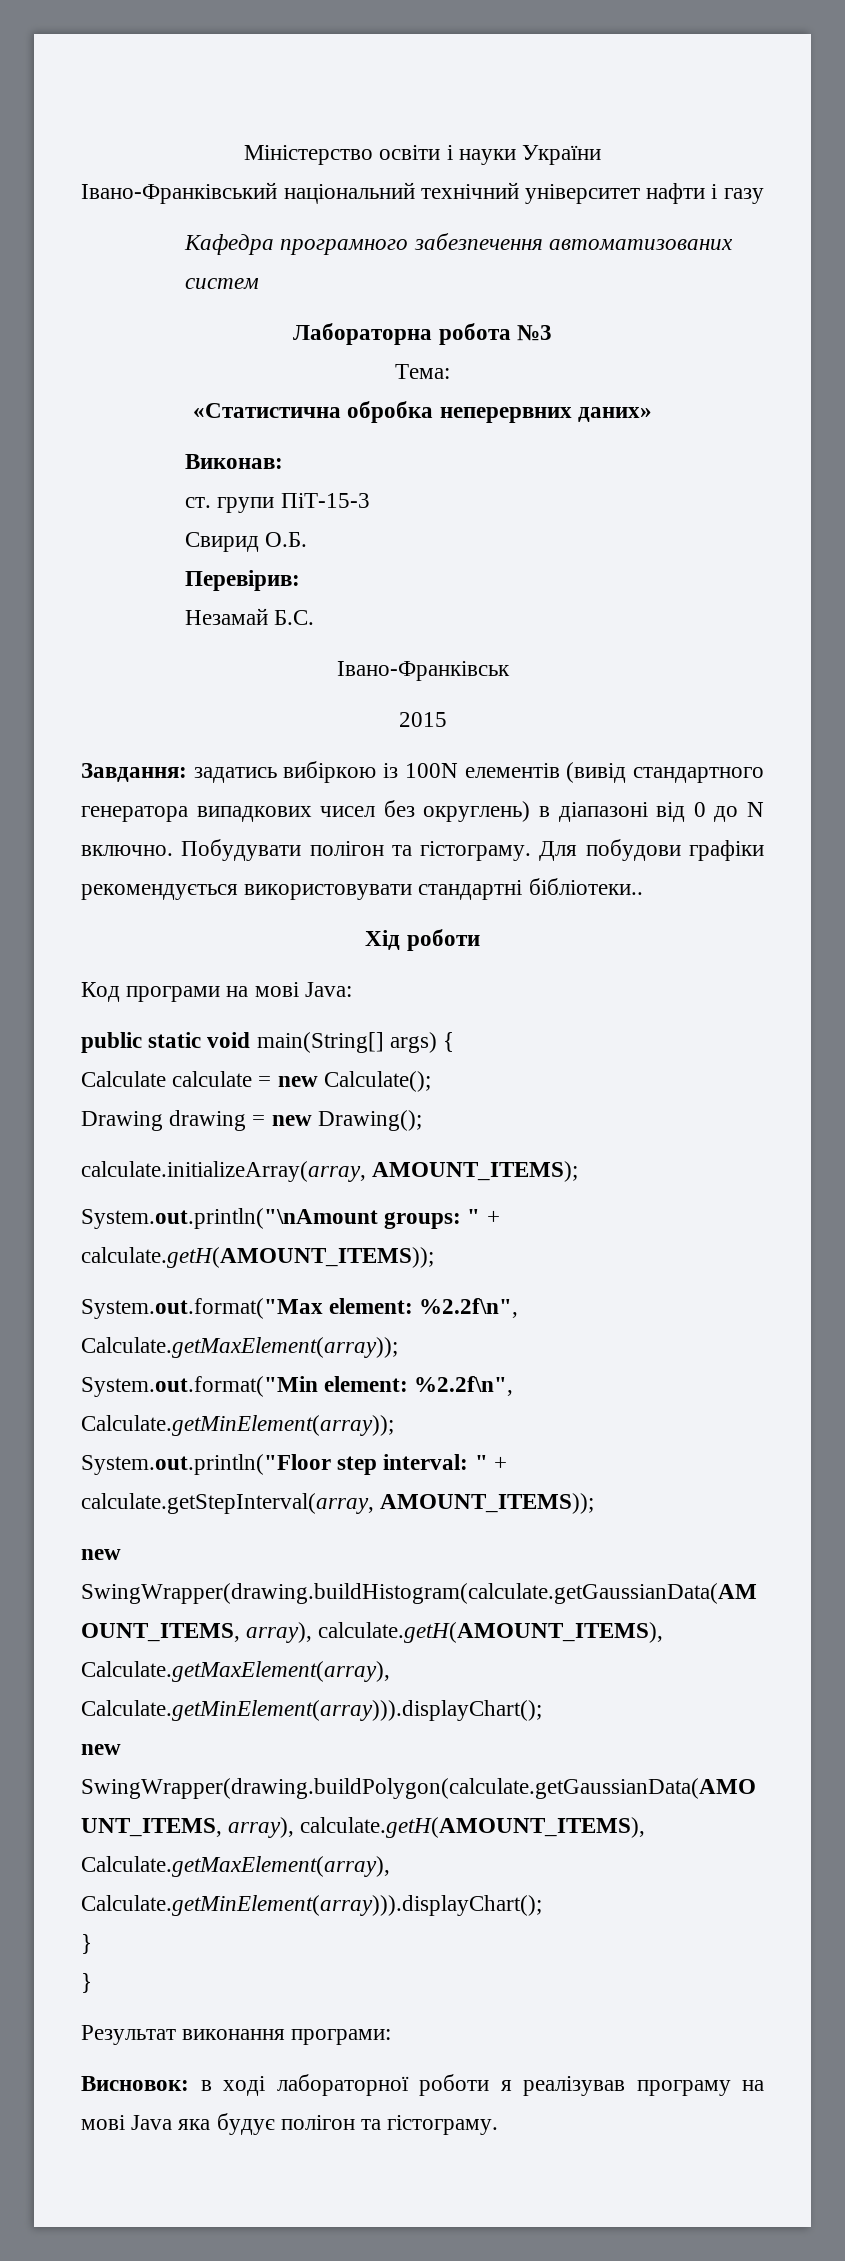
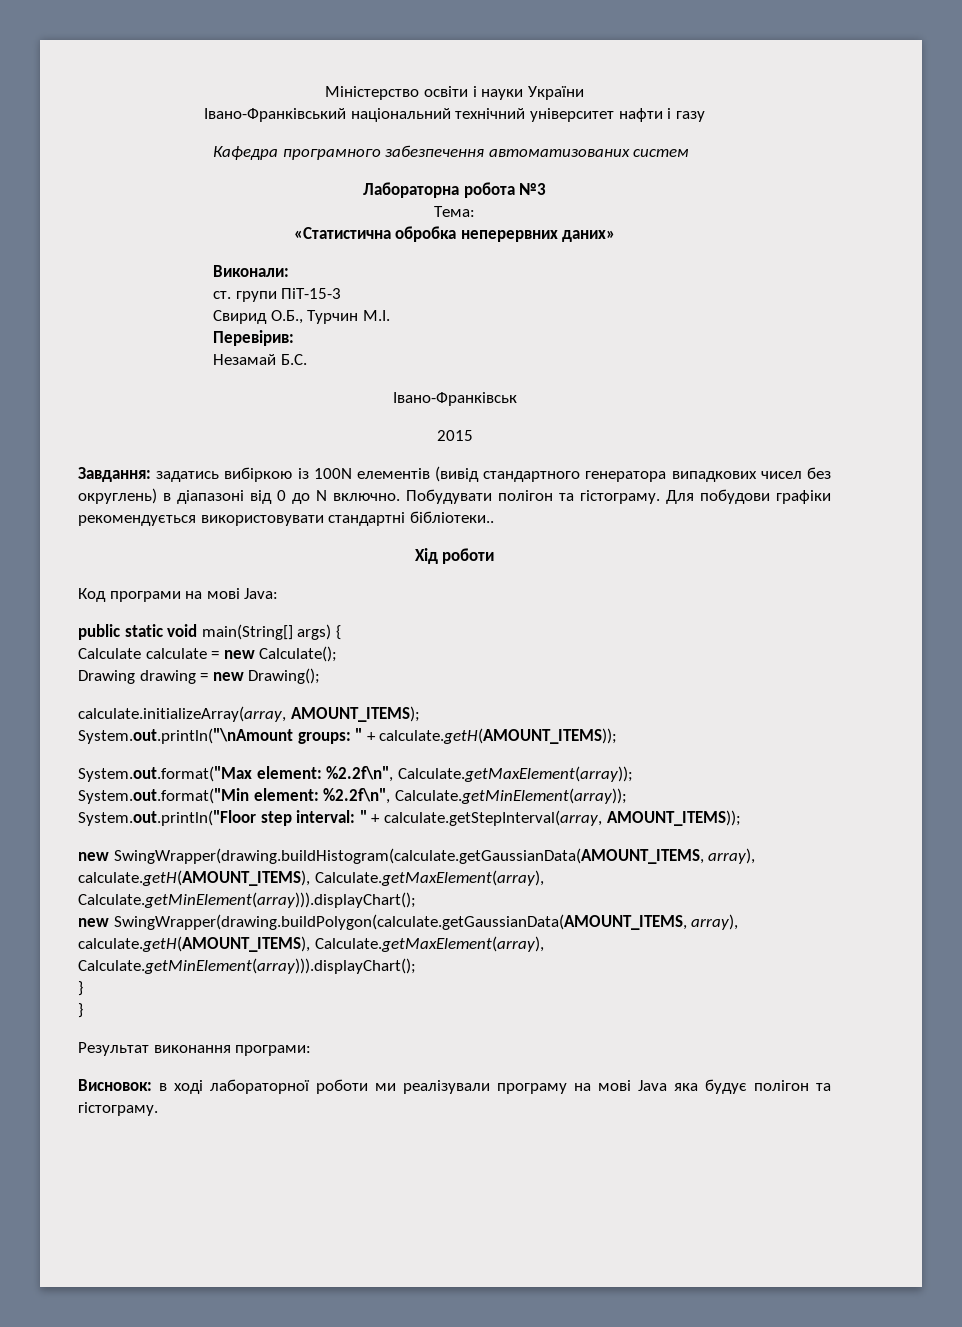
[185,454,284,469] Виконав: -> [213,265,290,277] Виконали:
[265,532,308,547] О.Б. -> [270,310,390,324] О.Б., Турчин М.І.
[500,2076,625,2096] я реалізував -> [375,1080,490,1094] ми реалізували

